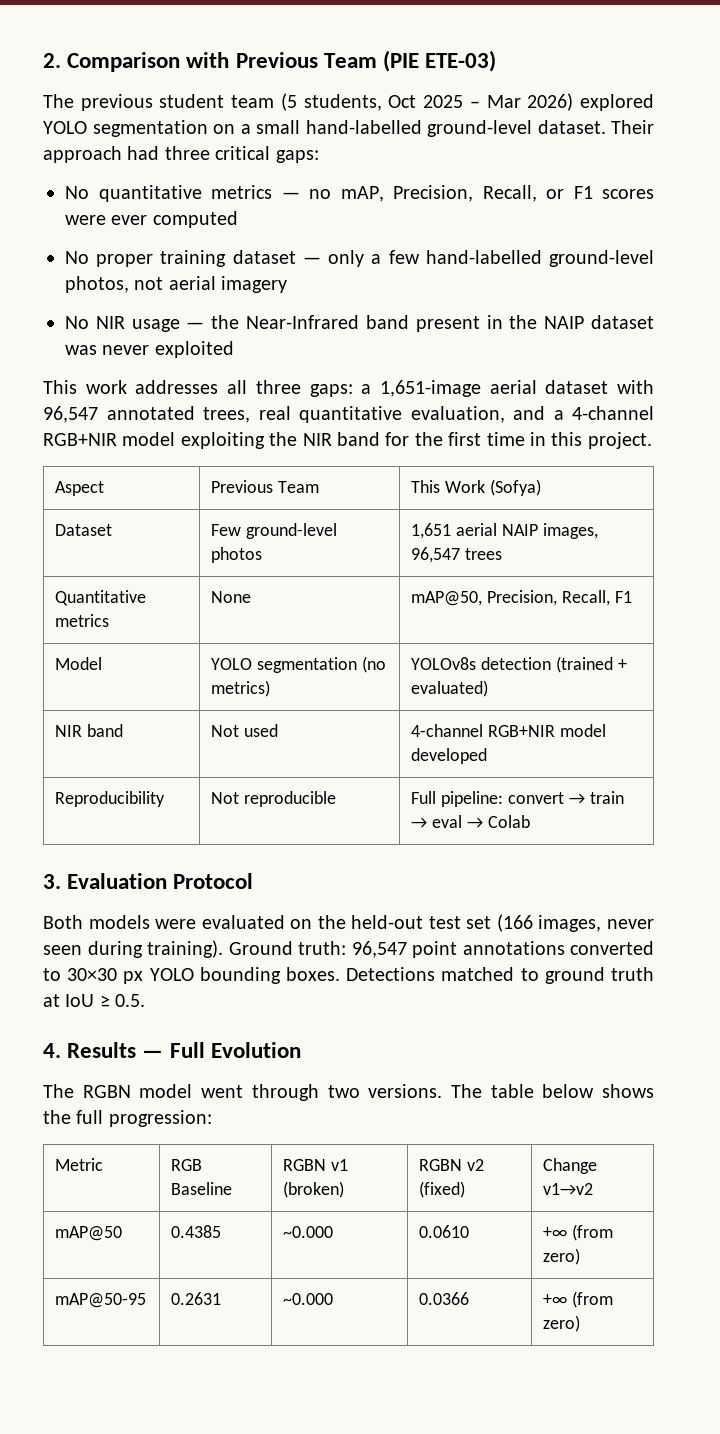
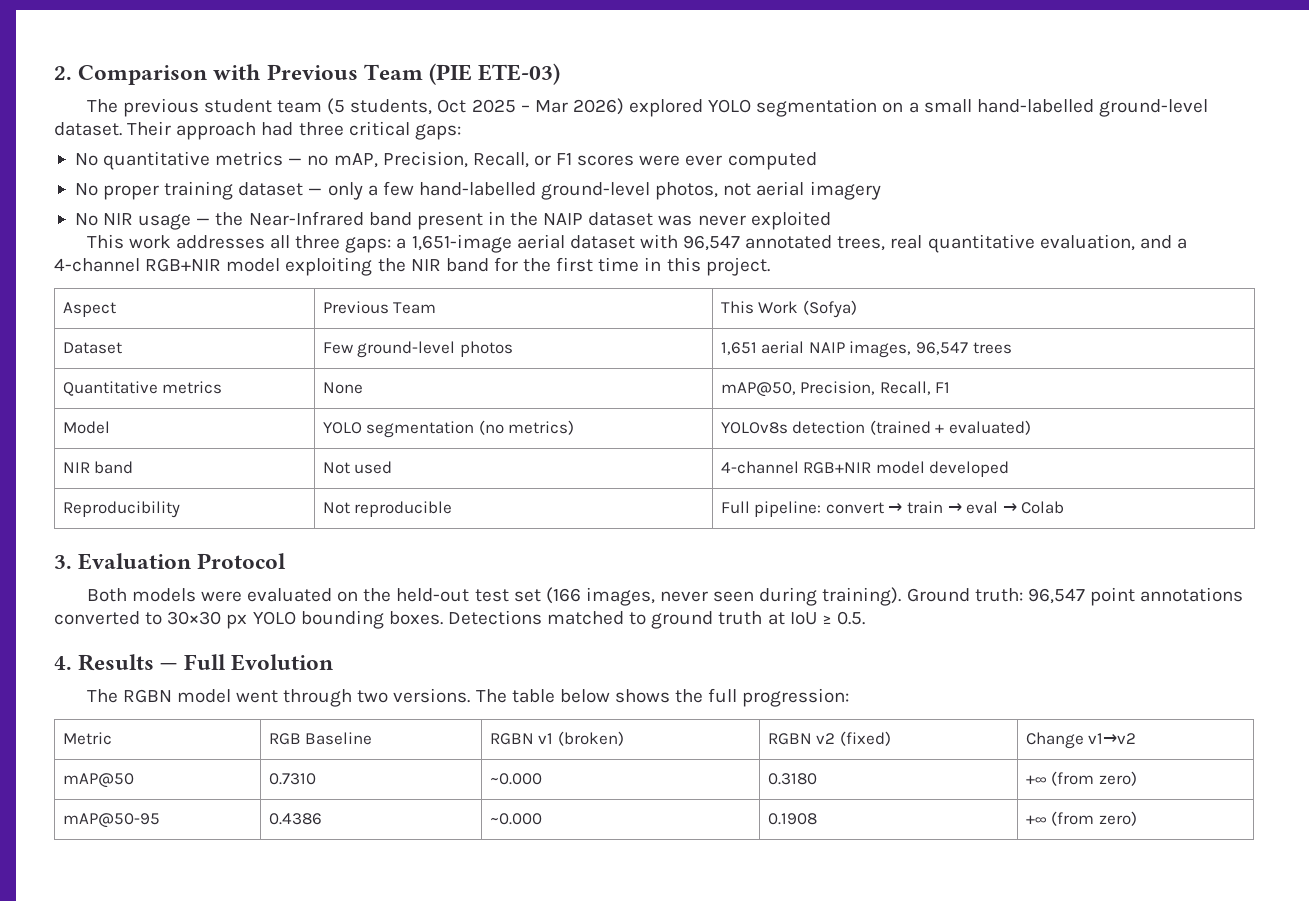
[171,1225,222,1238] [283,1226,334,1238] [419,1225,470,1238] 0.4385 | ~0.000 | 0.0610 -> [268,773,316,785] [489,773,542,785] [767,773,817,785] 0.7310 | ~0.000 | 0.3180
[171,1292,222,1305] [283,1293,334,1305] [419,1292,470,1305] 0.2631 | ~0.000 | 0.0366 -> [268,813,322,825] [489,813,542,825] [767,813,817,825] 0.4386 | ~0.000 | 0.1908

